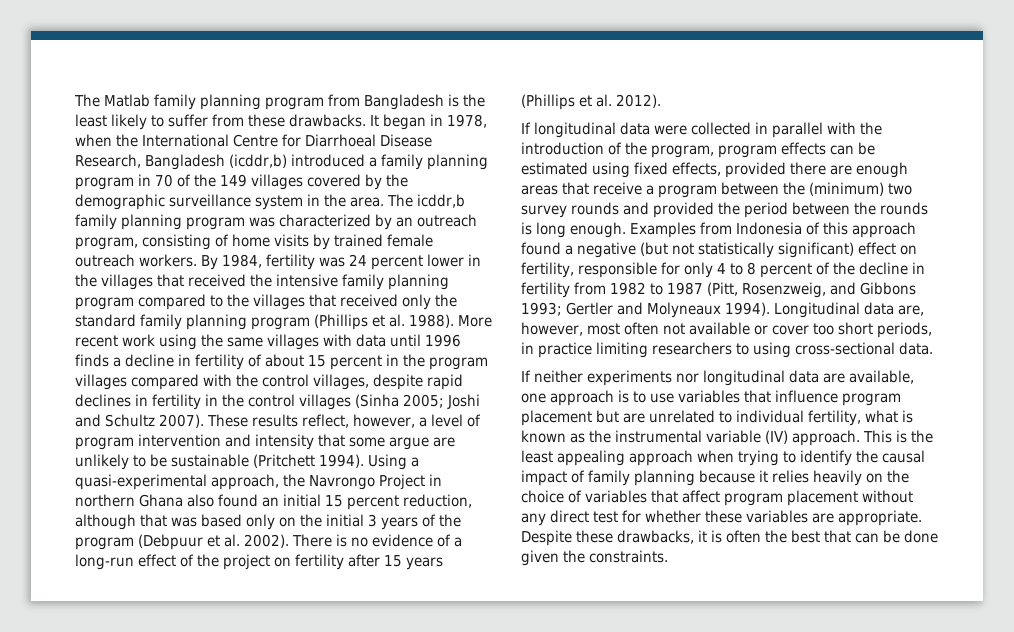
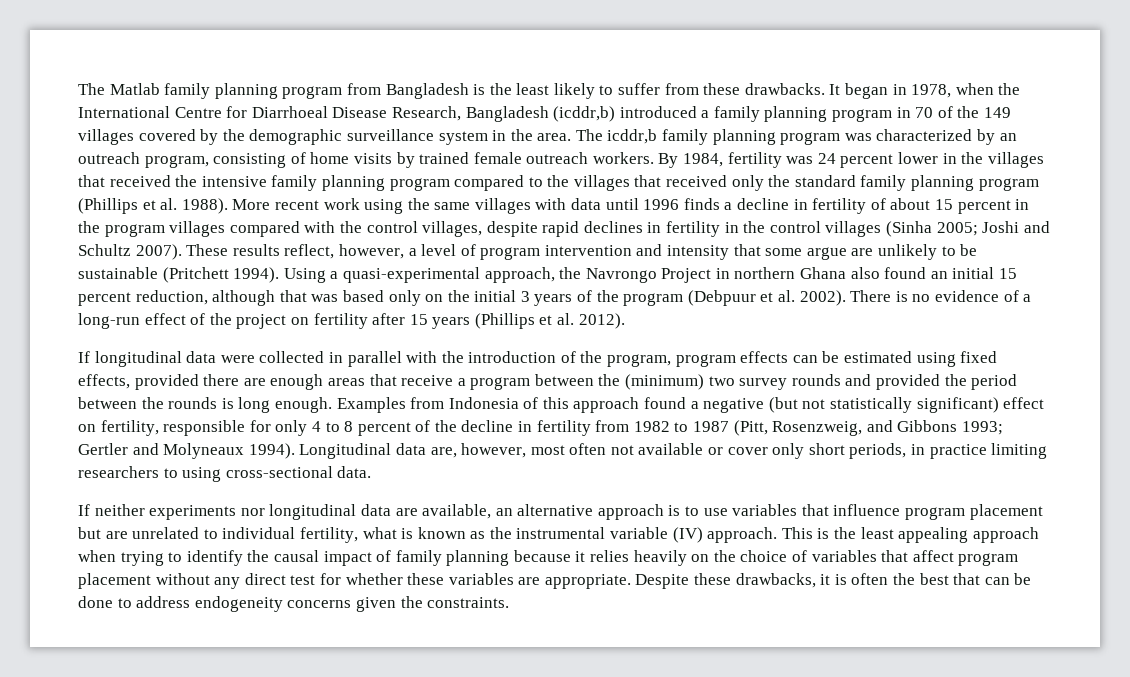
[813,323,834,335] too -> [772,443,805,459] only
[521,393,546,403] one -> [495,504,594,516] an alternative
(938, 536) none -> [117,596,352,612] to address endogeneity concerns

